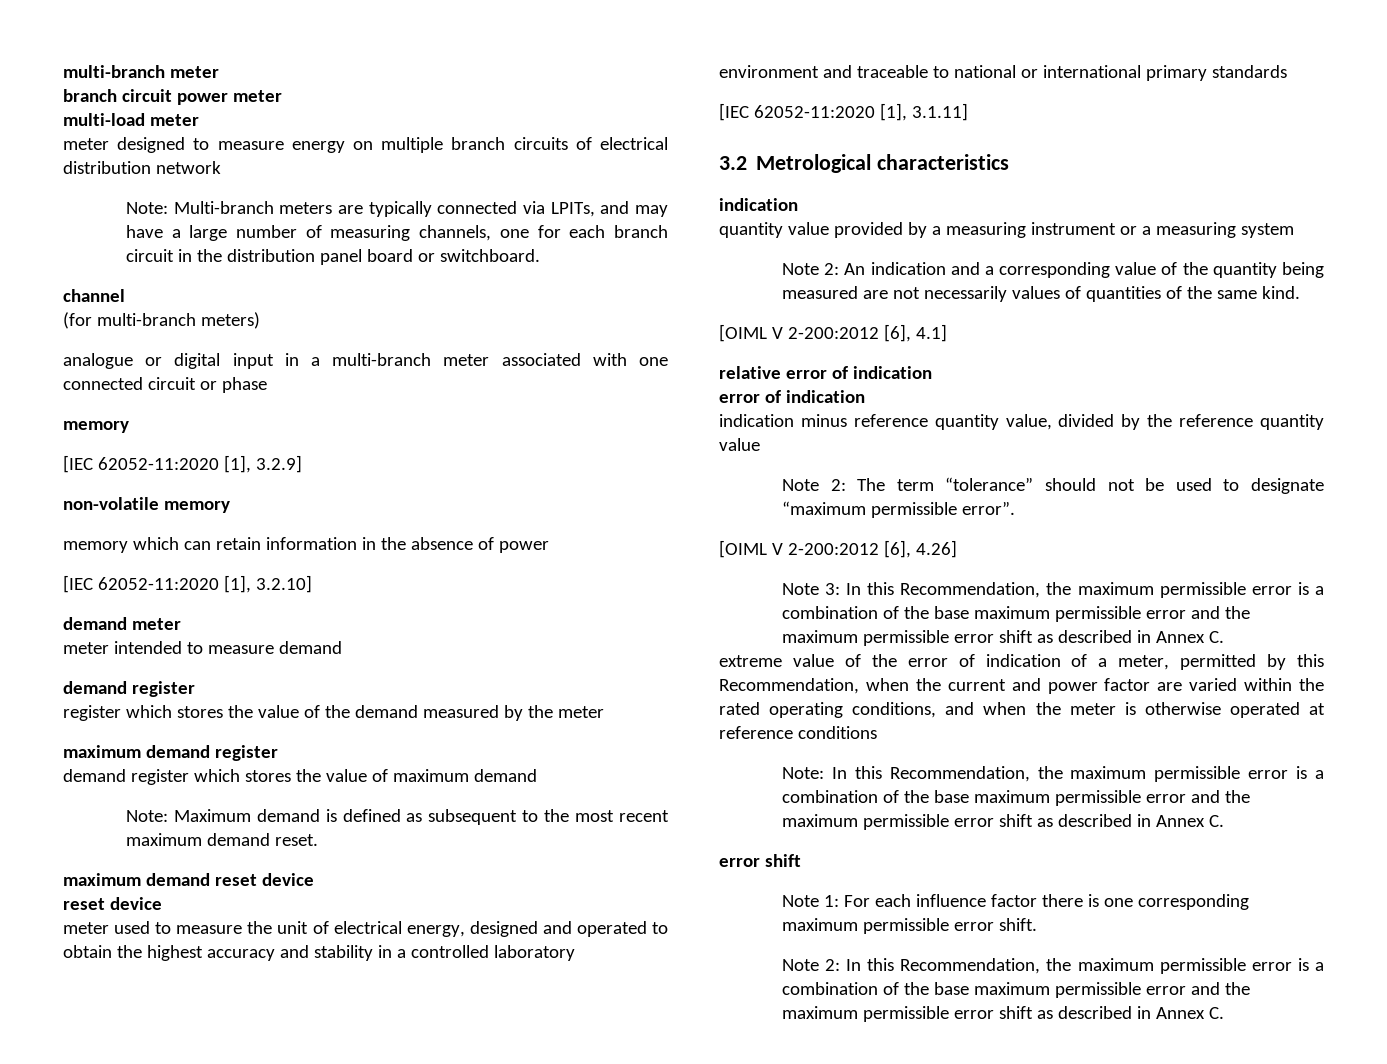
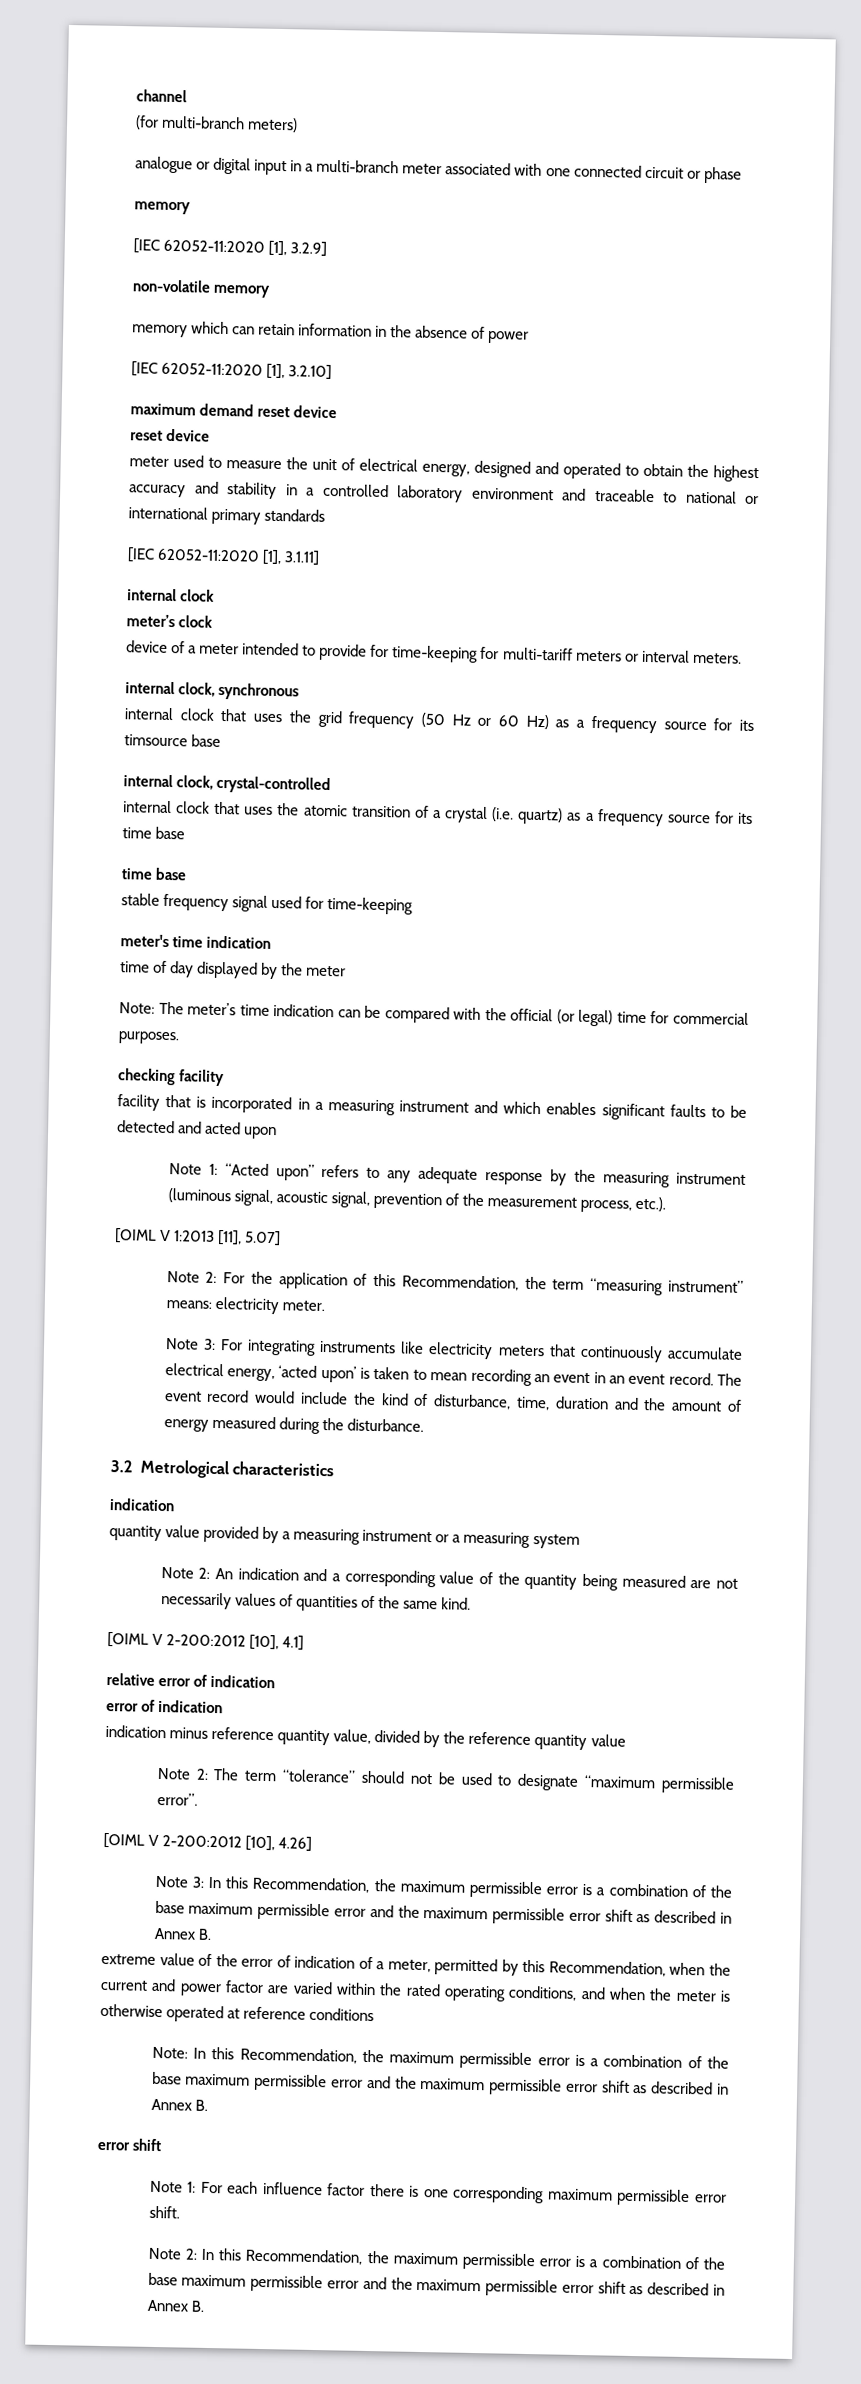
[63,65,219,78] [63,89,282,105] [63,113,199,126] [63,137,668,153] [63,161,221,174] [125,201,668,217] [125,225,668,241] [125,249,540,265] multi-branch meter // branch circuit power meter // multi-load meter // meter designed to measure energy on multiple branch circuits of electrical distribution network // Note: Multi-branch meters are typically connected via LPITs, and may have a large number of measuring channels, one for each branch circuit in the distribution panel board or switchboard. // -> (136, 96) none
[63,617,181,630] [63,641,342,654] [63,681,195,697] [63,705,604,721] [63,745,278,761] [63,769,537,785] [125,809,670,825] [125,833,318,846] // demand meter // meter intended to measure demand // demand register // register which stores the value of the demand measured by the meter // maximum demand register // demand register which stores the value of maximum demand // Note: Maximum demand is defined as subsequent to the most recent maximum demand reset. -> (333, 372) none
(968, 112) none -> [127,588,216,602] [126,614,214,628] [126,640,742,664] [125,681,300,701] [124,707,754,734] [124,734,222,747] [123,774,332,795] [123,800,754,827] [122,826,186,840] [121,867,188,881] [121,893,414,915] [120,934,272,949] [120,960,347,980] [119,1001,749,1027] [118,1031,179,1045] [117,1068,226,1087] [117,1094,747,1121] [117,1120,278,1140] [168,1163,746,1188] [167,1188,667,1213] [114,1228,282,1246] [166,1271,745,1296] [165,1296,325,1315] [164,1338,744,1363] [164,1363,742,1386] [164,1389,742,1412] [163,1415,424,1434] // internal clock // meter’s clock // device of a meter intended to provide for time-keeping for multi-tariff meters or interval meters. // internal clock, synchronous // internal clock that uses the grid frequency (50 Hz or 60 Hz) as a frequency source for its timsource base // internal clock, crystal-controlled // internal clock that uses the atomic transition of a crystal (i.e. quartz) as a frequency source for its time base // time base // stable frequency signal used for time-keeping // meter's time indication // time of day displayed by the meter // Note: The meter’s time indication can be compared with the official (or legal) time for commercial purposes. // checking facility // facility that is incorporated in a measuring instrument and which enables significant faults to be detected and acted upon // Note 1: “Acted upon” refers to any adequate response by the measuring instrument (luminous signal, acoustic signal, prevention of the measurement process, etc.). // [OIML V 1:2013 [11], 5.07] // Note 2: For the application of this Recommendation, the term “measuring instrument” means: electricity meter. // Note 3: For integrating instruments like electricity meters that continuously accumulate electrical energy, ‘acted upon’ is taken to mean recording an event in an event record. The event record would include the kind of disturbance, time, duration and the amount of energy measured during the disturbance.
[883,324,911,342] [6], -> [249,1634,280,1651] [10],
[883,540,911,558] [6], -> [245,1835,276,1852] [10],
[1208,631,1224,643] C. -> [197,1928,212,1940] B.
[1208,815,1224,827] C. -> [194,2099,208,2111] B.
[1208,1007,1224,1019] C. -> [190,2300,205,2312] B.

